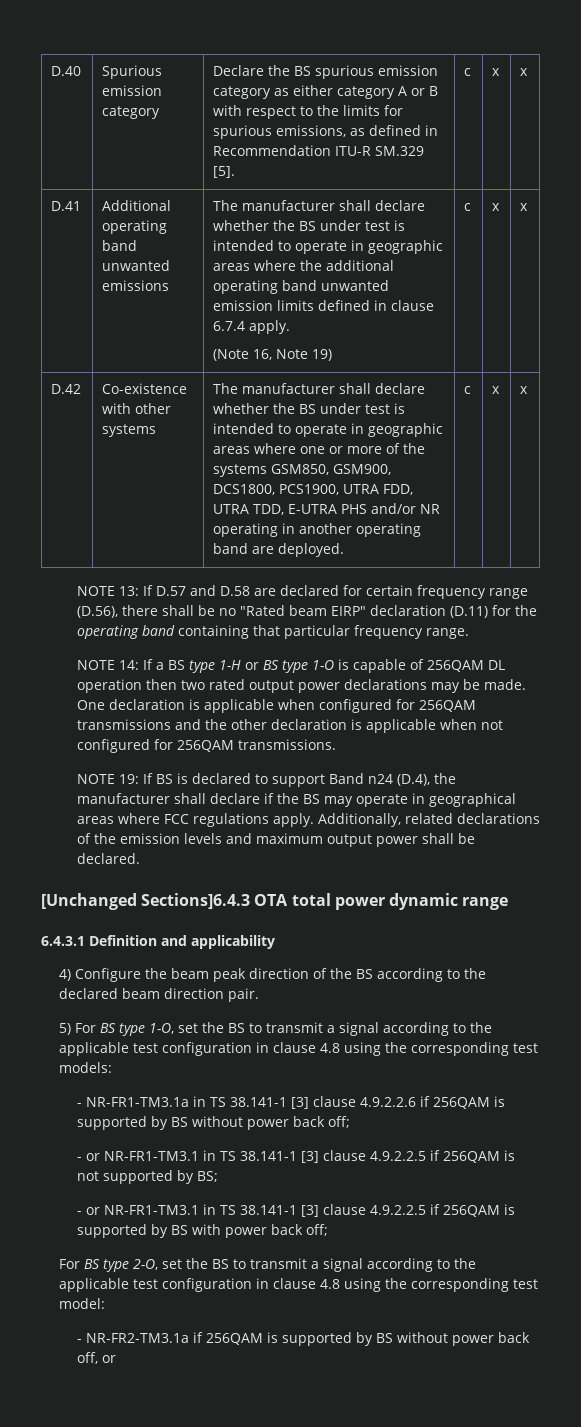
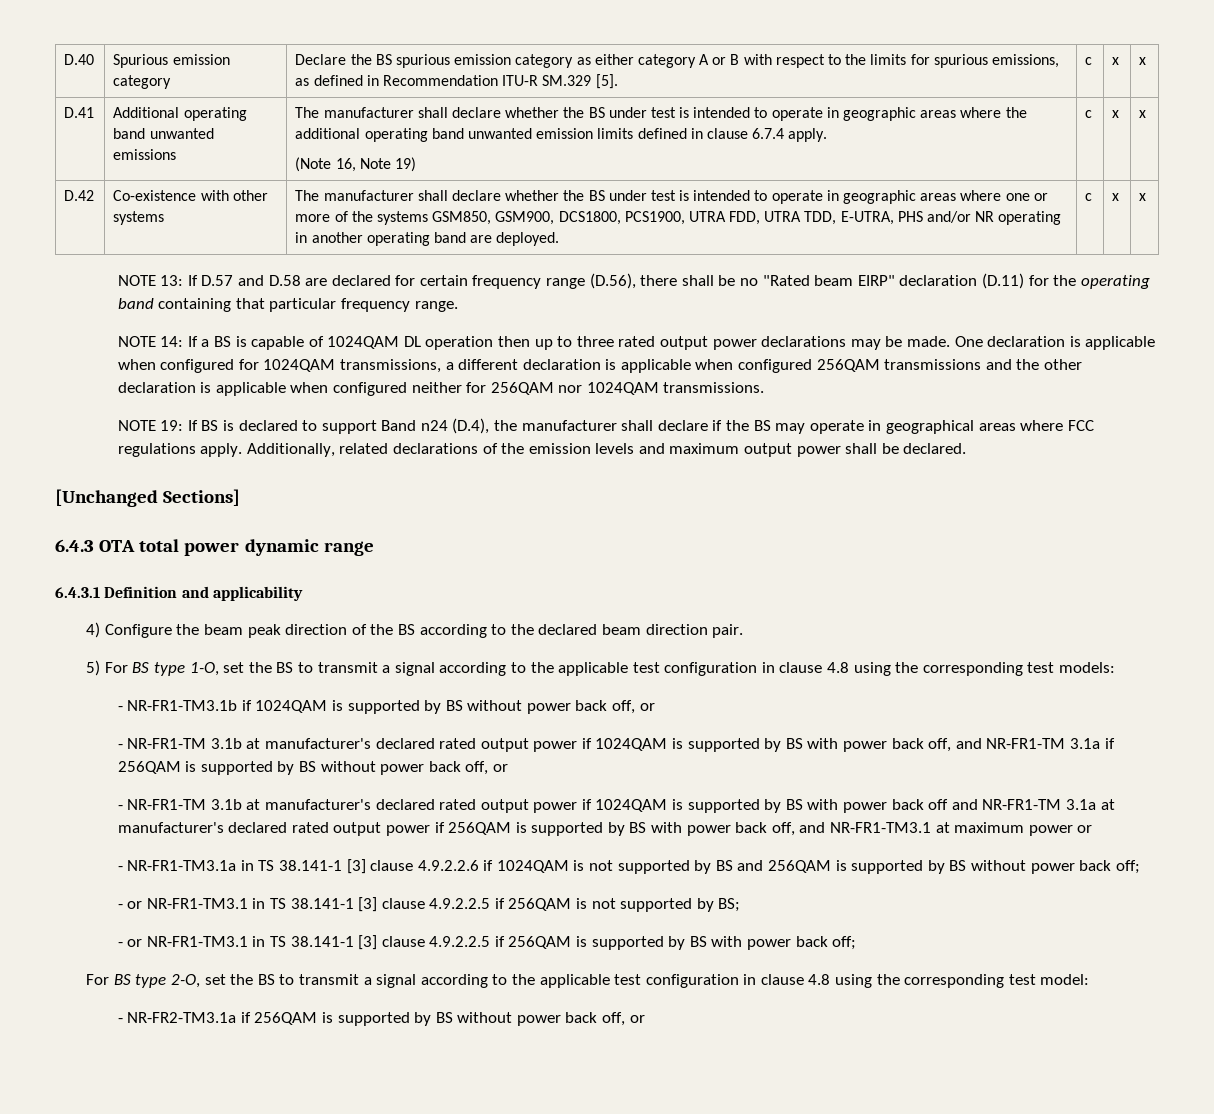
[288,504,338,514] E-UTRA -> [840,211,894,225] E-UTRA,
[188,660,334,673] type 1-H or BS type 1-O -> (231, 341) none
[426,660,484,672] 256QAM -> [327,336,400,349] 1024QAM
[180,680,205,690] two -> [534,336,614,350] up to three
(415, 704) none -> [263,359,813,373] 1024QAM transmissions, a different declaration is applicable when configured
[480,720,503,730] [76,739,234,753] not configured for 256QAM -> [332,382,659,396] configured neither for 256QAM nor 1024QAM
[141,893,251,909] Sections]6.4.3 -> [163,489,241,506] [55,539,94,552] Sections] // 6.4.3
(112, 1067) none -> [117,700,655,714] [117,738,1115,752] [117,761,508,775] [117,799,1115,813] [117,822,1093,836] // - NR-FR1-TM3.1b if 1024QAM is supported by BS without power back off, or // - NR-FR1-TM 3.1b at manufacturer's declared rated output power if 1024QAM is supported by BS with power back off, and NR-FR1-TM 3.1a if 256QAM is supported by BS without power back off, or // - NR-FR1-TM 3.1b at manufacturer's declared rated output power if 1024QAM is supported by BS with power back off and NR-FR1-TM 3.1a at manufacturer's declared rated output power if 256QAM is supported by BS with power back off, and NR-FR1-TM3.1 at maximum power or
(430, 1101) none -> [496,860,764,874] 1024QAM is not supported by BS and

